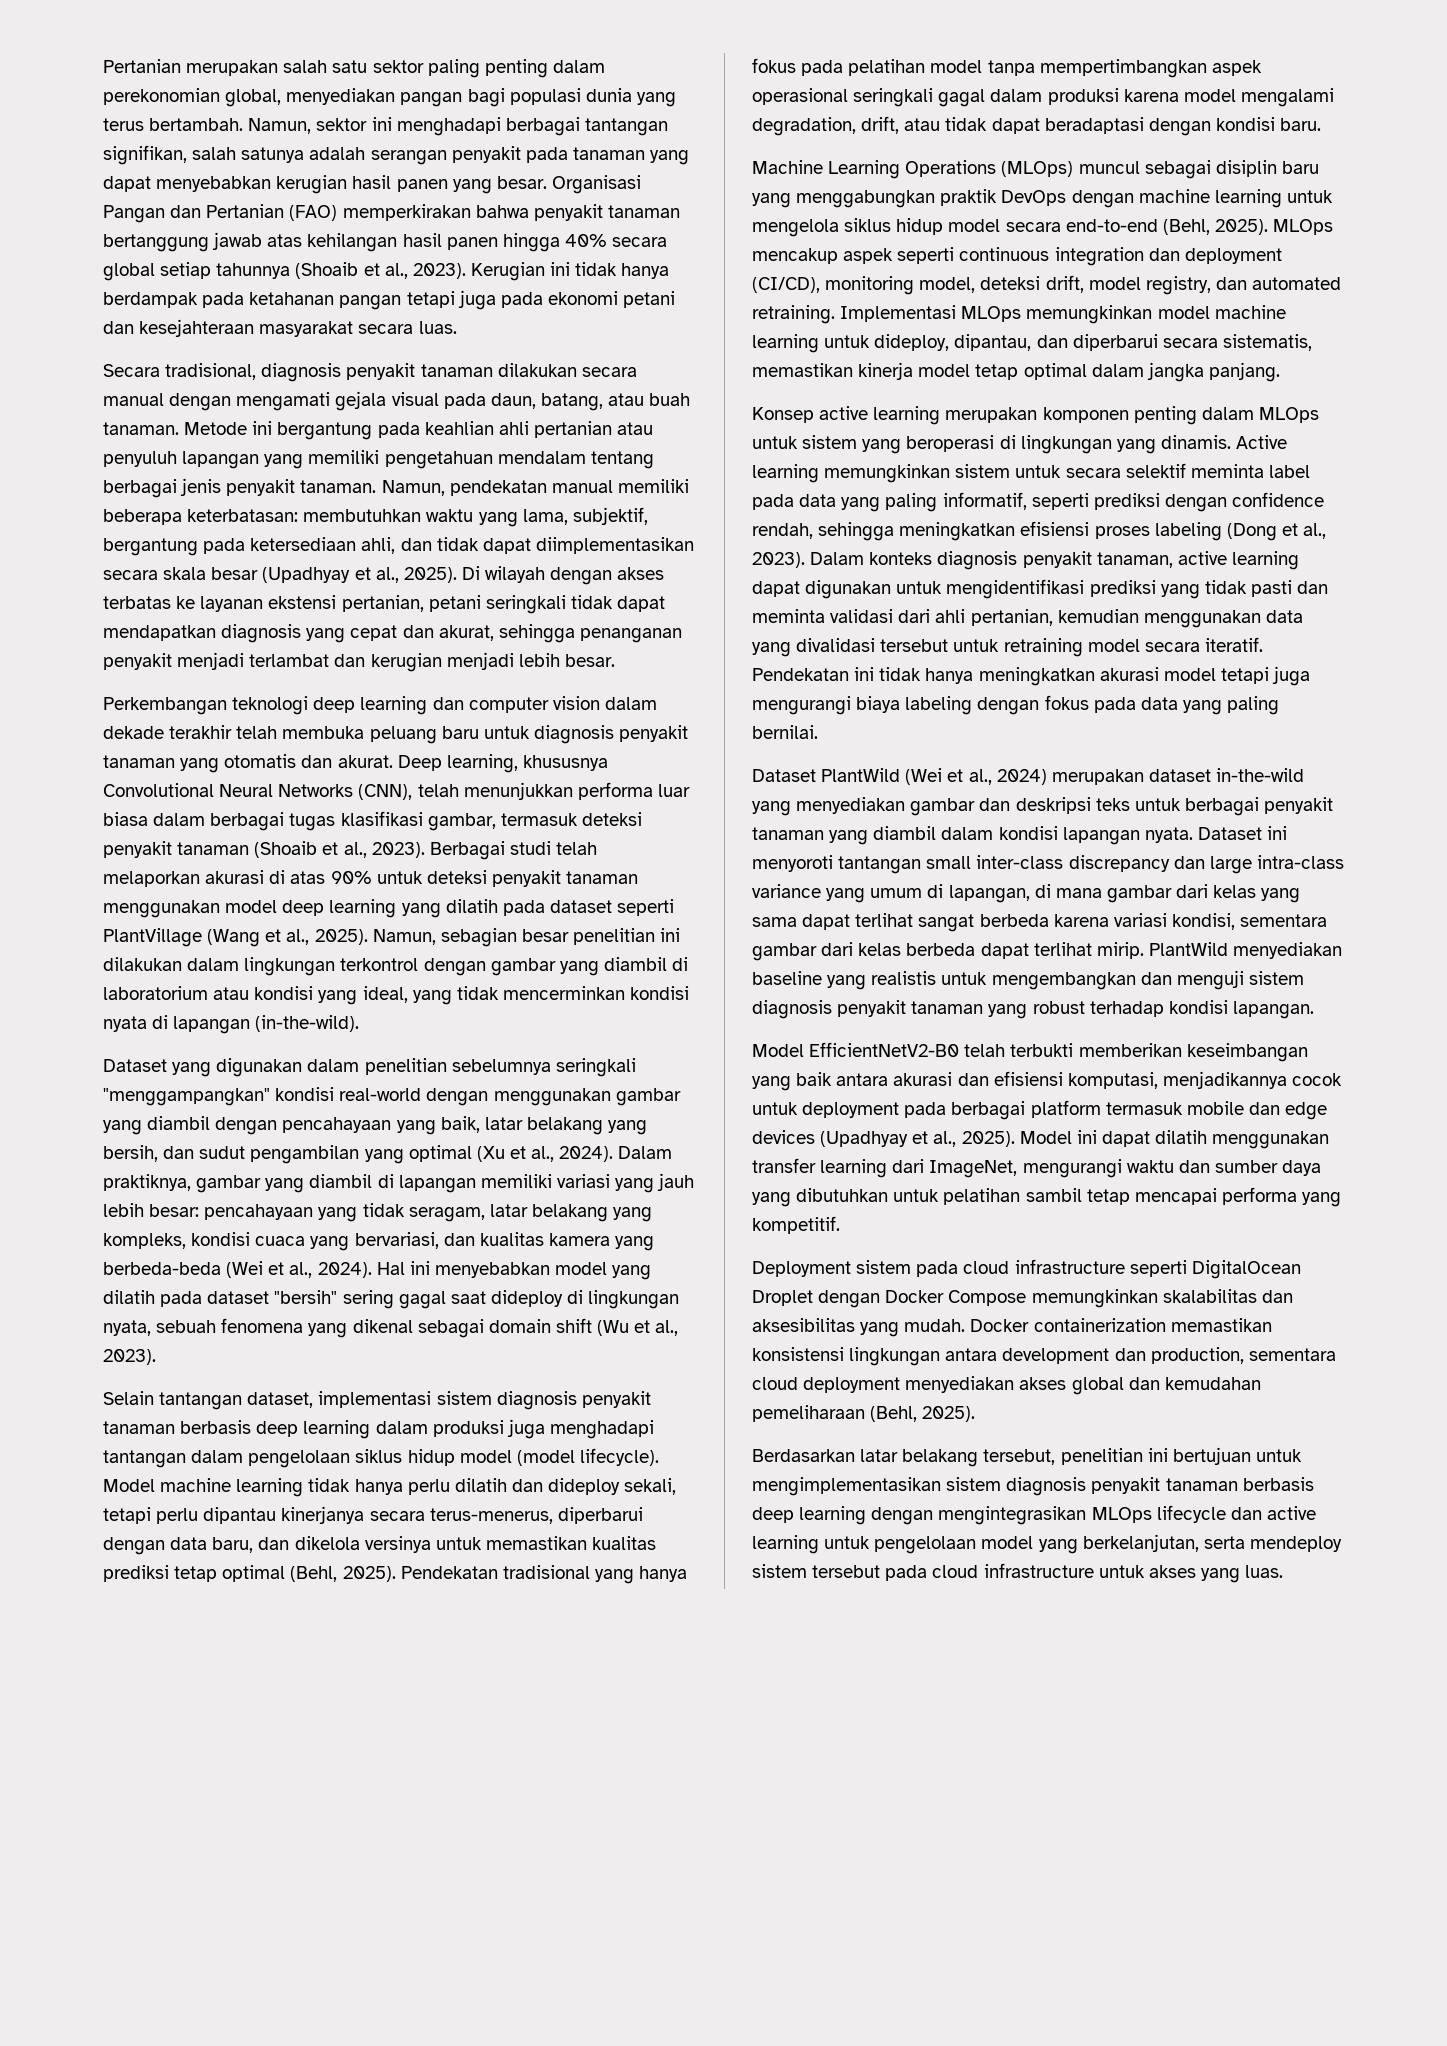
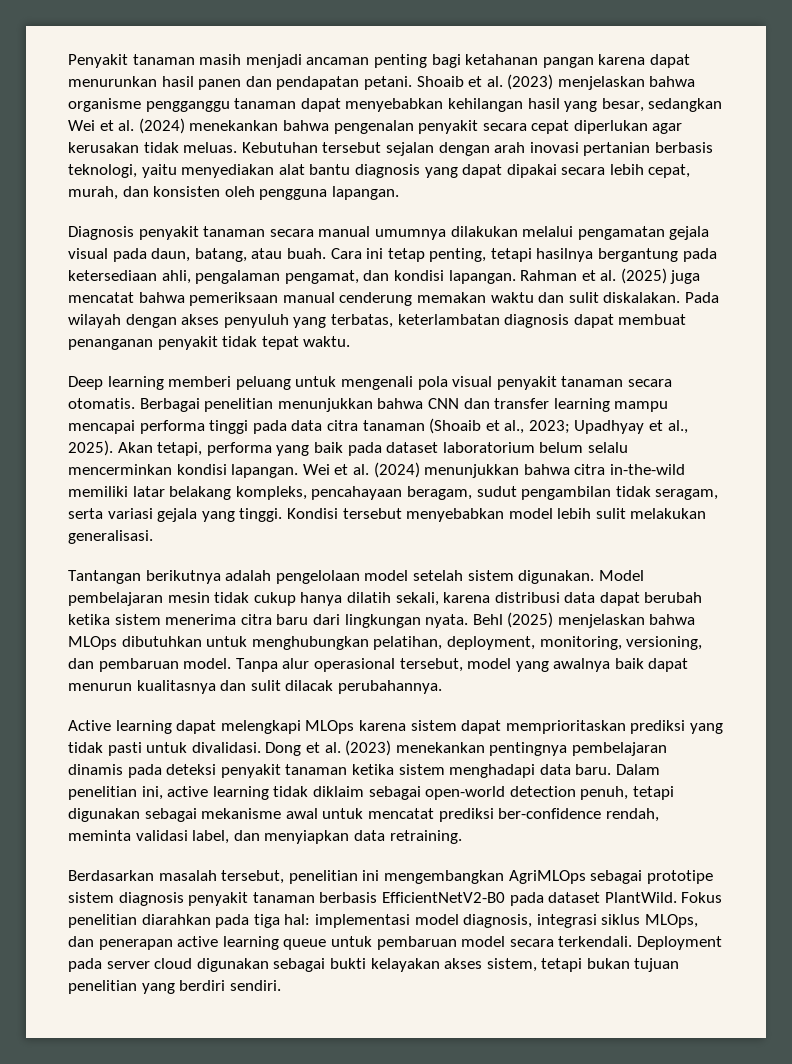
[103,59,605,78] [103,88,676,107] [103,117,668,136] [103,145,690,165] [103,175,641,194] [103,204,680,223] [103,232,668,252] [103,262,670,281] [103,290,676,310] [103,319,457,337] [103,363,637,382] [103,392,331,411] Pertanian merupakan salah satu sektor paling penting dalam perekonomian global, menyediakan pangan bagi populasi dunia yang terus bertambah. Namun, sektor ini menghadapi berbagai tantangan signifikan, salah satunya adalah serangan penyakit pada tanaman yang dapat menyebabkan kerugian hasil panen yang besar. Organisasi Pangan dan Pertanian (FAO) memperkirakan bahwa penyakit tanaman bertanggung jawab atas kehilangan hasil panen hingga 40% secara global setiap tahunnya (Shoaib et al., 2023). Kerugian ini tidak hanya berdampak pada ketahanan pangan tetapi juga pada ekonomi petani dan kesejahteraan masyarakat secara luas. // Secara tradisional, diagnosis penyakit tanaman dilakukan secara manual dengan mengamati -> [68,54,690,68] [68,74,696,90] [68,98,723,112] [68,118,683,134] [68,142,713,156] [68,164,691,178] [68,186,399,200] [68,226,665,240] Penyakit tanaman masih menjadi ancaman penting bagi ketahanan pangan karena dapat menurunkan hasil panen dan pendapatan petani. Shoaib et al. (2023) menjelaskan bahwa organisme pengganggu tanaman dapat menyebabkan kehilangan hasil yang besar, sedangkan Wei et al. (2024) menekankan bahwa pengenalan penyakit secara cepat diperlukan agar kerusakan tidak meluas. Kebutuhan tersebut sejalan dengan arah inovasi pertanian berbasis teknologi, yaitu menyediakan alat bantu diagnosis yang dapat dipakai secara lebih cepat, murah, dan konsisten oleh pengguna lapangan. // Diagnosis penyakit tanaman secara manual umumnya dilakukan melalui pengamatan
[649,393,691,406] [103,421,654,440] [103,450,654,469] [103,478,689,498] [103,507,648,527] [103,537,694,556] [103,566,665,585] [103,595,666,614] [103,624,682,643] [103,652,615,672] [103,696,657,715] [103,725,689,744] [103,754,608,773] [103,782,690,800] [103,811,642,831] [103,841,598,860] [103,870,639,887] [103,899,675,918] [103,928,681,947] [103,957,689,976] [103,986,690,1005] [103,1015,360,1034] [103,1058,636,1077] [103,1087,681,1106] [103,1116,648,1135] [103,1145,673,1164] [103,1173,695,1193] [103,1203,653,1222] [103,1232,655,1251] [103,1261,652,1280] [103,1290,680,1309] [103,1318,679,1338] [103,1349,156,1365] [103,1391,651,1410] [103,1419,654,1439] [103,1448,659,1468] [103,1478,677,1497] [103,1506,643,1524] [103,1536,657,1555] [103,1565,688,1584] [752,58,1262,78] [752,88,1334,107] [752,116,1322,136] [752,160,1319,179] [752,189,1333,208] [752,218,1334,237] [752,247,1282,266] [752,275,1342,295] [752,305,1286,324] [752,334,1312,353] [752,362,1280,382] [752,406,1319,425] [752,435,1288,454] [752,463,1310,483] [752,492,1325,512] [752,521,1327,541] [752,551,1299,570] [752,579,1329,599] [752,609,1303,628] [752,637,1263,657] [752,666,1311,686] [752,695,1280,715] [752,725,818,739] [752,768,1305,785] [752,797,1334,816] [752,826,1288,845] [752,855,1344,874] [752,884,1301,903] [752,913,1328,932] [752,942,1343,961] [752,970,1304,990] [752,1000,1314,1019] [752,1042,1308,1062] [752,1071,1343,1091] [752,1100,1328,1120] [752,1130,1330,1149] [752,1158,1322,1178] [752,1187,1342,1207] [752,1216,840,1234] [752,1259,1301,1279] [752,1289,1293,1308] [752,1318,1272,1337] [752,1347,1336,1366] [752,1376,1261,1395] [752,1405,976,1422] [752,1447,1302,1467] [752,1477,1314,1496] [752,1505,1316,1525] [752,1534,1342,1554] [752,1563,1284,1583] buah tanaman. Metode ini bergantung pada keahlian ahli pertanian atau penyuluh lapangan yang memiliki pengetahuan mendalam tentang berbagai jenis penyakit tanaman. Namun, pendekatan manual memiliki beberapa keterbatasan: membutuhkan waktu yang lama, subjektif, bergantung pada ketersediaan ahli, dan tidak dapat diimplementasikan secara skala besar (Upadhyay et al., 2025). Di wilayah dengan akses terbatas ke layanan ekstensi pertanian, petani seringkali tidak dapat mendapatkan diagnosis yang cepat dan akurat, sehingga penanganan penyakit menjadi terlambat dan kerugian menjadi lebih besar. // Perkembangan teknologi deep learning dan computer vision dalam dekade terakhir telah membuka peluang baru untuk diagnosis penyakit tanaman yang otomatis dan akurat. Deep learning, khususnya Convolutional Neural Networks (CNN), telah menunjukkan performa luar biasa dalam berbagai tugas klasifikasi gambar, termasuk deteksi penyakit tanaman (Shoaib et al., 2023). Berbagai studi telah melaporkan akurasi di atas 90% untuk deteksi penyakit tanaman menggunakan model deep learning yang dilatih pada dataset seperti PlantVillage (Wang et al., 2025). Namun, sebagian besar penelitian ini dilakukan dalam lingkungan terkontrol dengan gambar yang diambil di laboratorium atau kondisi yang ideal, yang tidak mencerminkan kondisi nyata di lapangan (in-the-wild). // Dataset yang digunakan dalam penelitian sebelumnya seringkali "menggampangkan" kondisi real-world dengan menggunakan gambar yang diambil dengan pencahayaan yang baik, latar belakang yang bersih, dan sudut pengambilan yang optimal (Xu et al., 2024). Dalam praktiknya, gambar yang diambil di lapangan memiliki variasi yang jauh lebih besar: pencahayaan yang tidak seragam, latar belakang yang kompleks, kondisi cuaca yang bervariasi, dan kualitas kamera yang berbeda-beda (Wei et al., 2024). Hal ini menyebabkan model yang dilatih pada dataset "bersih" sering gagal saat dideploy di lingkungan nyata, sebuah fenomena yang dikenal sebagai domain shift (Wu et al., 2023). // Selain tantangan dataset, implementasi sistem diagnosis penyakit tanaman berbasis deep learning dalam produksi juga menghadapi tantangan dalam pengelolaan siklus hidup model (model lifecycle). Model machine learning tidak hanya perlu dilatih dan dideploy sekali, tetapi perlu dipantau kinerjanya secara terus-menerus, diperbarui dengan data baru, dan dikelola versinya untuk memastikan kualitas prediksi tetap optimal (Behl, 2025). Pendekatan tradisional yang hanya fokus pada pelatihan model tanpa mempertimbangkan aspek operasional seringkali gagal dalam produksi karena model mengalami degradation, drift, atau tidak dapat beradaptasi dengan kondisi baru. // Machine Learning Operations (MLOps) muncul sebagai disiplin baru yang menggabungkan praktik DevOps dengan machine learning untuk mengelola siklus hidup model secara end-to-end (Behl, 2025). MLOps mencakup aspek seperti continuous integration dan deployment (CI/CD), monitoring model, deteksi drift, model registry, dan automated retraining. Implementasi MLOps memungkinkan model machine learning untuk dideploy, dipantau, dan diperbarui secara sistematis, memastikan kinerja model tetap optimal dalam jangka panjang. // Konsep active learning merupakan komponen penting dalam MLOps untuk sistem yang beroperasi di lingkungan yang dinamis. Active learning memungkinkan sistem untuk secara selektif meminta label pada data yang paling informatif, seperti prediksi dengan confidence rendah, sehingga meningkatkan efisiensi proses labeling (Dong et al., 2023). Dalam konteks diagnosis penyakit tanaman, active learning dapat digunakan untuk mengidentifikasi prediksi yang tidak pasti dan meminta validasi dari ahli pertanian, kemudian menggunakan data yang divalidasi tersebut untuk retraining model secara iteratif. Pendekatan ini tidak hanya meningkatkan akurasi model tetapi juga mengurangi biaya labeling dengan fokus pada data yang paling bernilai. // Dataset PlantWild (Wei et al., 2024) merupakan dataset in-the-wild yang menyediakan gambar dan deskripsi teks untuk berbagai penyakit tanaman yang diambil dalam kondisi lapangan nyata. Dataset ini menyoroti tantangan small inter-class discrepancy dan large intra-class variance yang umum di lapangan, di mana gambar dari kelas yang sama dapat terlihat sangat berbeda karena variasi kondisi, sementara gambar dari kelas berbeda dapat terlihat mirip. PlantWild menyediakan baseline yang realistis untuk mengembangkan dan menguji sistem diagnosis penyakit tanaman yang robust terhadap kondisi lapangan. // Model EfficientNetV2-B0 telah terbukti memberikan keseimbangan yang baik antara akurasi dan efisiensi komputasi, menjadikannya cocok untuk deployment pada berbagai platform termasuk mobile dan edge devices (Upadhyay et al., 2025). Model ini dapat dilatih menggunakan transfer learning dari ImageNet, mengurangi waktu dan sumber daya yang dibutuhkan untuk pelatihan sambil tetap mencapai performa yang kompetitif. // Deployment sistem pada cloud infrastructure seperti DigitalOcean Droplet dengan Docker Compose memungkinkan skalabilitas dan aksesibilitas yang mudah. Docker containerization memastikan konsistensi lingkungan antara development dan production, sementara cloud deployment menyediakan akses global dan kemudahan pemeliharaan (Behl, 2025). // Berdasarkan latar belakang tersebut, penelitian ini bertujuan untuk mengimplementasikan sistem diagnosis penyakit tanaman berbasis deep learning dengan mengintegrasikan MLOps lifecycle dan active learning untuk pengelolaan model yang berkelanjutan, serta mendeploy sistem tersebut pada cloud infrastructure untuk akses yang luas. -> [286,248,717,262] [68,268,701,284] [68,292,719,306] [68,314,687,328] [68,336,351,350] [68,376,672,390] [68,398,669,412] [68,418,688,434] [68,440,628,456] [68,462,685,478] [68,486,719,500] [68,508,707,522] [68,530,153,544] [68,570,644,584] [68,592,703,606] [68,612,696,628] [68,636,703,650] [68,658,689,672] [68,680,442,694] [68,720,723,734] [68,740,667,756] [68,764,660,778] [68,786,674,800] [68,808,659,822] [68,830,462,844] [68,870,713,884] [68,892,723,906] [68,914,698,928] [68,936,722,950] [68,958,680,972] [68,980,281,994] buah. Cara ini tetap penting, tetapi hasilnya bergantung pada ketersediaan ahli, pengalaman pengamat, dan kondisi lapangan. Rahman et al. (2025) juga mencatat bahwa pemeriksaan manual cenderung memakan waktu dan sulit diskalakan. Pada wilayah dengan akses penyuluh yang terbatas, keterlambatan diagnosis dapat membuat penanganan penyakit tidak tepat waktu. // Deep learning memberi peluang untuk mengenali pola visual penyakit tanaman secara otomatis. Berbagai penelitian menunjukkan bahwa CNN dan transfer learning mampu mencapai performa tinggi pada data citra tanaman (Shoaib et al., 2023; Upadhyay et al., 2025). Akan tetapi, performa yang baik pada dataset laboratorium belum selalu mencerminkan kondisi lapangan. Wei et al. (2024) menunjukkan bahwa citra in-the-wild memiliki latar belakang kompleks, pencahayaan beragam, sudut pengambilan tidak seragam, serta variasi gejala yang tinggi. Kondisi tersebut menyebabkan model lebih sulit melakukan generalisasi. // Tantangan berikutnya adalah pengelolaan model setelah sistem digunakan. Model pembelajaran mesin tidak cukup hanya dilatih sekali, karena distribusi data dapat berubah ketika sistem menerima citra baru dari lingkungan nyata. Behl (2025) menjelaskan bahwa MLOps dibutuhkan untuk menghubungkan pelatihan, deployment, monitoring, versioning, dan pembaruan model. Tanpa alur operasional tersebut, model yang awalnya baik dapat menurun kualitasnya dan sulit dilacak perubahannya. // Active learning dapat melengkapi MLOps karena sistem dapat memprioritaskan prediksi yang tidak pasti untuk divalidasi. Dong et al. (2023) menekankan pentingnya pembelajaran dinamis pada deteksi penyakit tanaman ketika sistem menghadapi data baru. Dalam penelitian ini, active learning tidak diklaim sebagai open-world detection penuh, tetapi digunakan sebagai mekanisme awal untuk mencatat prediksi ber-confidence rendah, meminta validasi label, dan menyiapkan data retraining. // Berdasarkan masalah tersebut, penelitian ini mengembangkan AgriMLOps sebagai prototipe sistem diagnosis penyakit tanaman berbasis EfficientNetV2-B0 pada dataset PlantWild. Fokus penelitian diarahkan pada tiga hal: implementasi model diagnosis, integrasi siklus MLOps, dan penerapan active learning queue untuk pembaruan model secara terkendali. Deployment pada server cloud digunakan sebagai bukti kelayakan akses sistem, tetapi bukan tujuan penelitian yang berdiri sendiri.

